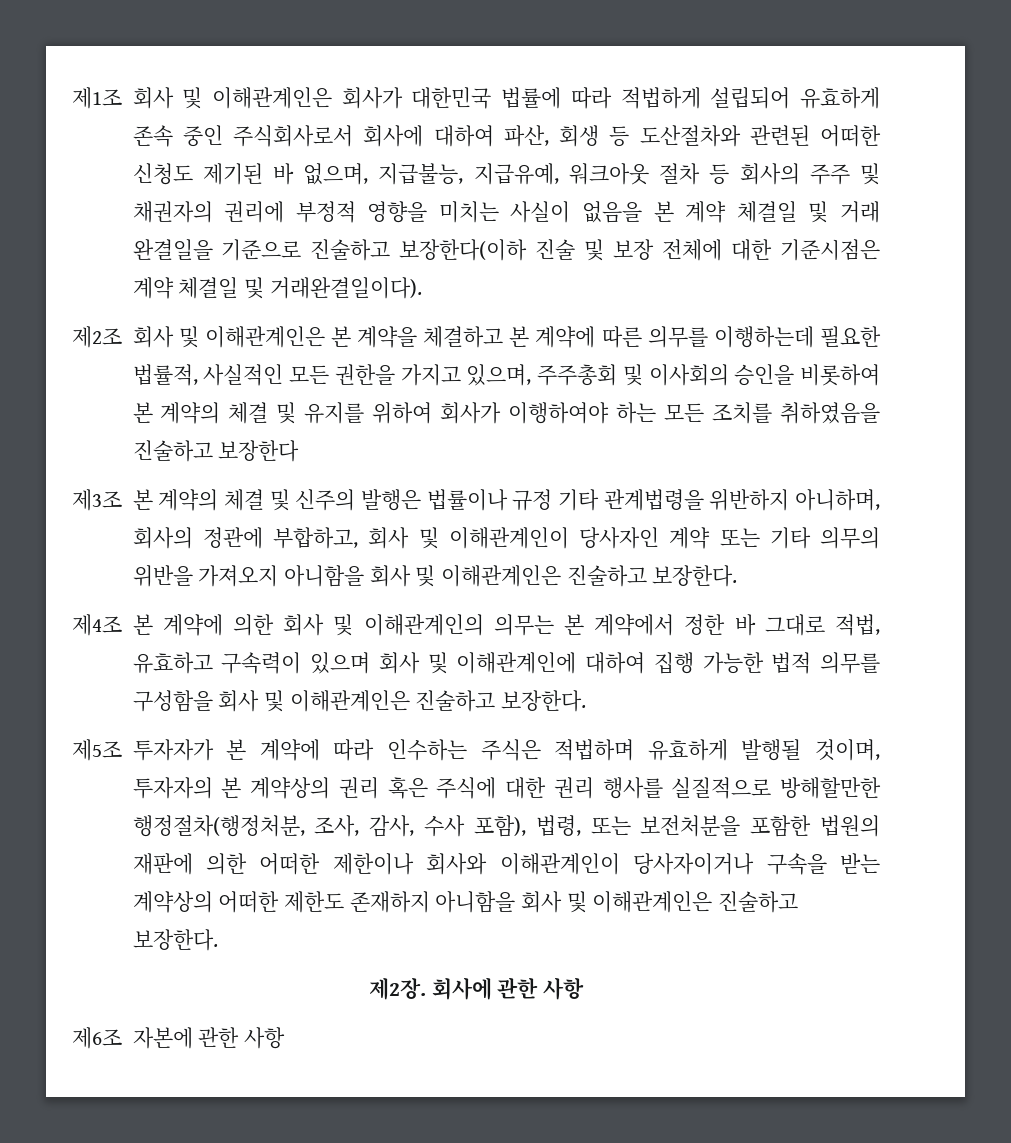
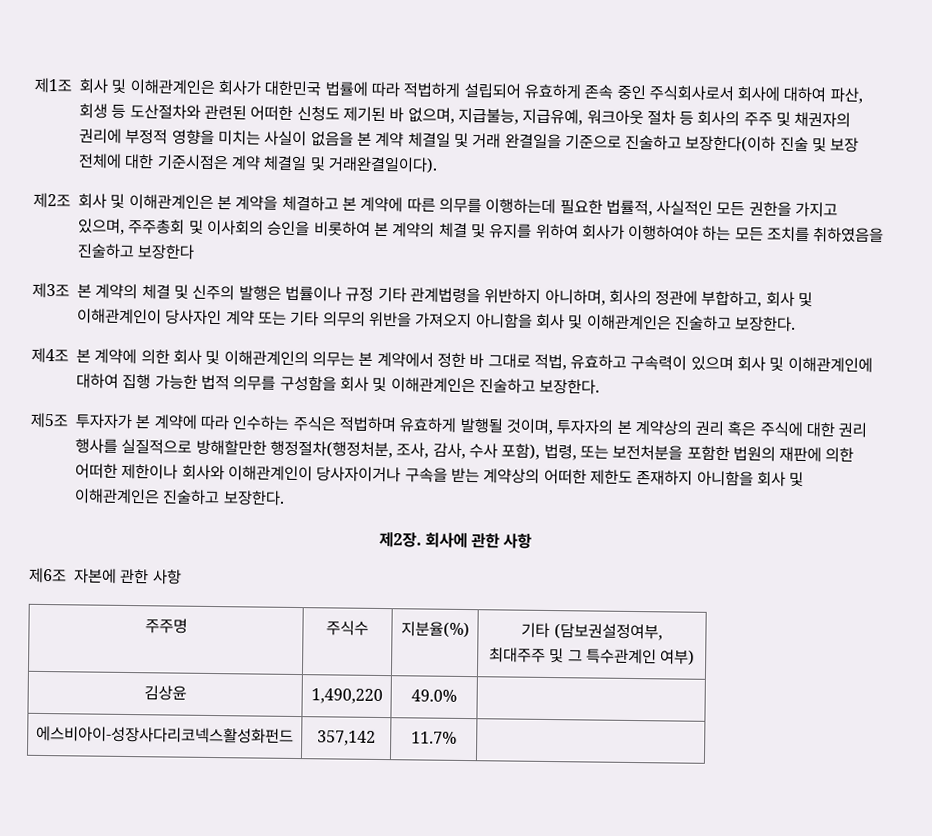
(285, 1038) none -> [144,618,188,634] [326,620,369,636] [400,621,470,639] [521,622,663,641] [488,647,696,666] [143,685,187,701] [310,688,383,705] [411,689,457,702] [36,725,294,744] [317,730,376,746] [411,731,457,744] // 주주명 | 주식수 | 지분율(%) | 기타 (담보권설정여부, // 최대주주 및 그 특수관계인 여부) // 김상윤 | 1,490,220 | 49.0% | // 에스비아이-성장사다리코넥스활성화펀드 | 357,142 | 11.7% |

